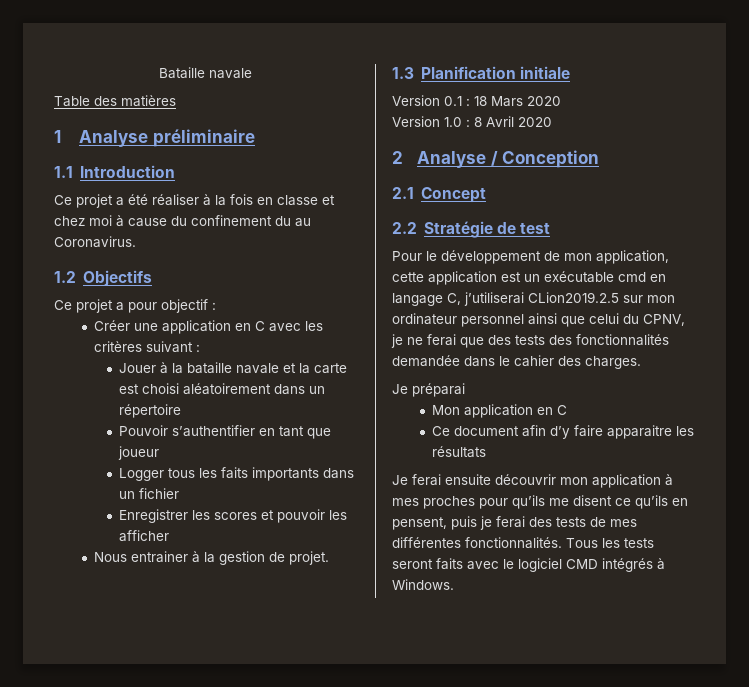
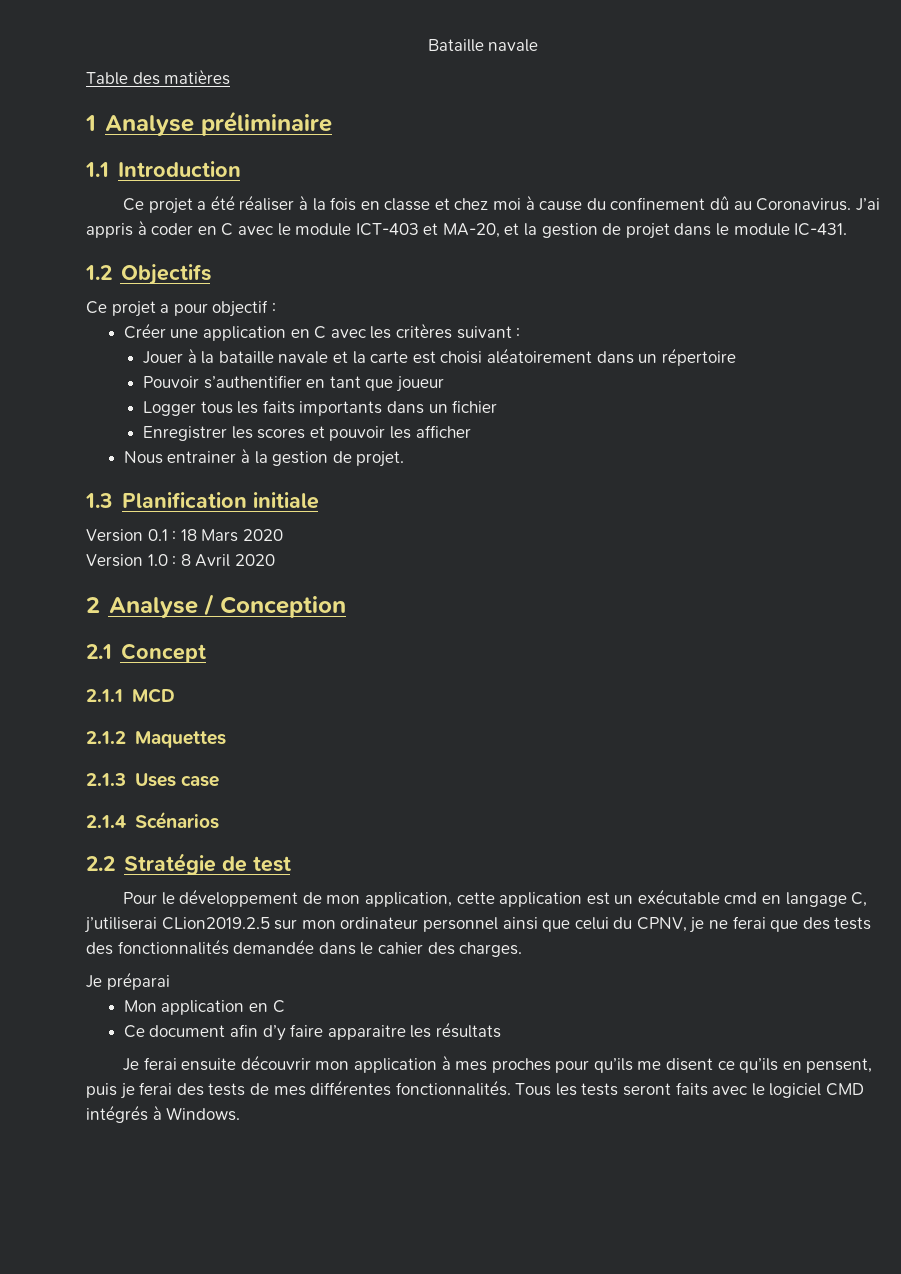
[275,216,291,226] du -> [710,196,730,210] dû
(136, 242) none -> [855,198,880,211] [86,220,848,239] J’ai appris à coder en C avec le module ICT-403 et MA-20, et la gestion de projet dans le module IC-431.
(486, 195) none -> [86,688,175,703] [86,731,226,748] [86,773,219,787] [86,811,219,829] // 2.1.1 MCD // 2.1.2 Maquettes // 2.1.3 Uses case // 2.1.4 Scénarios

